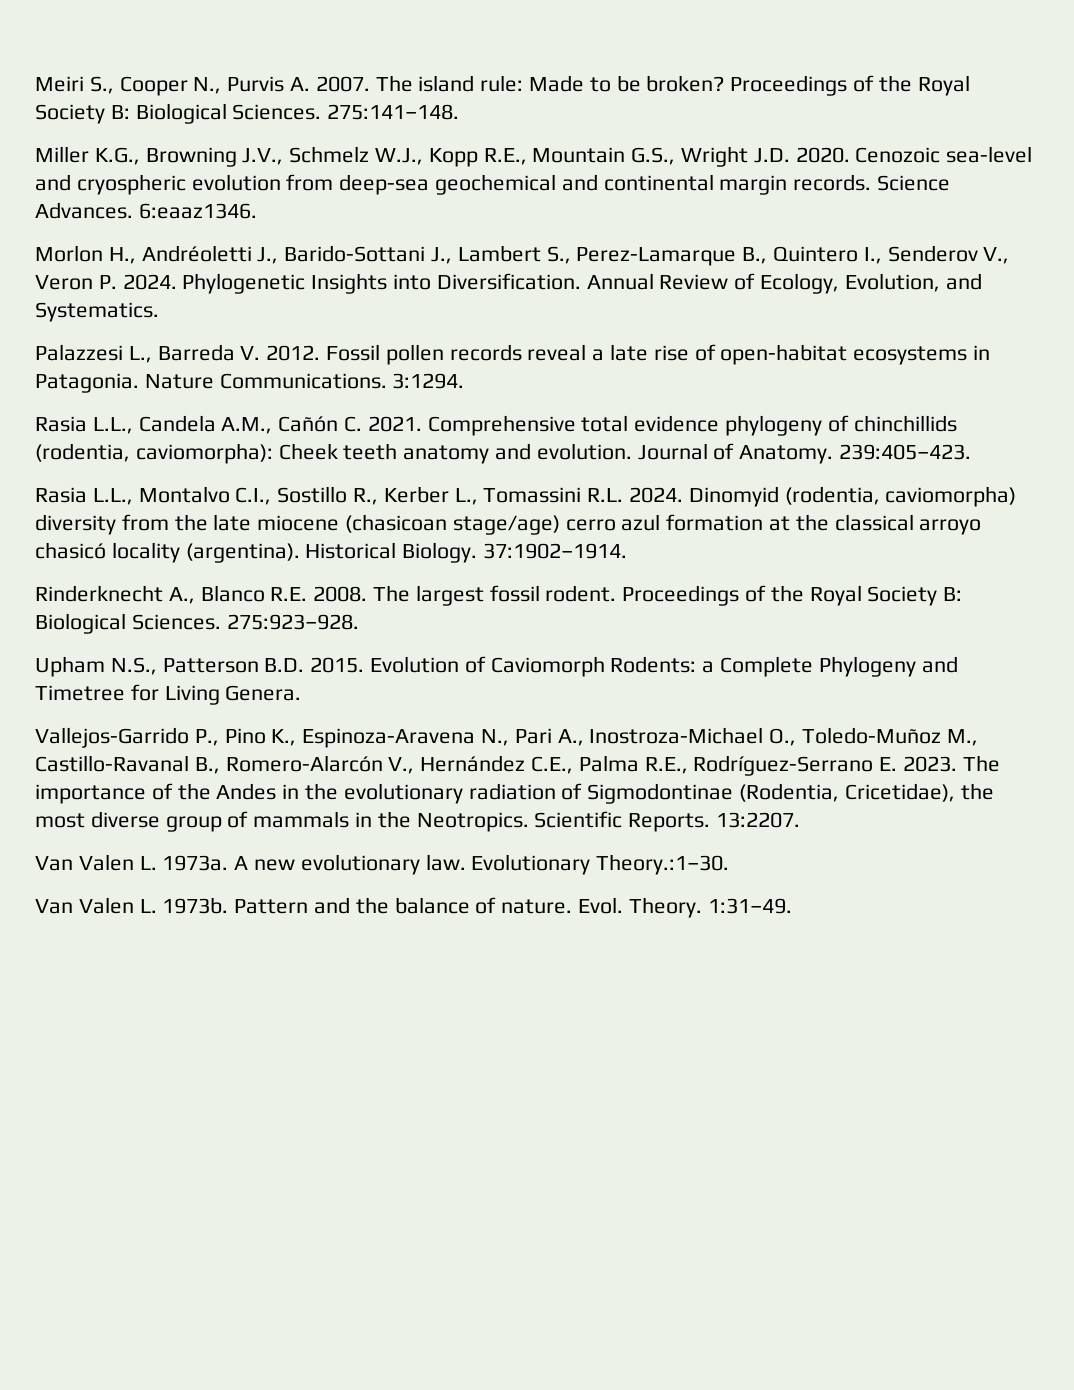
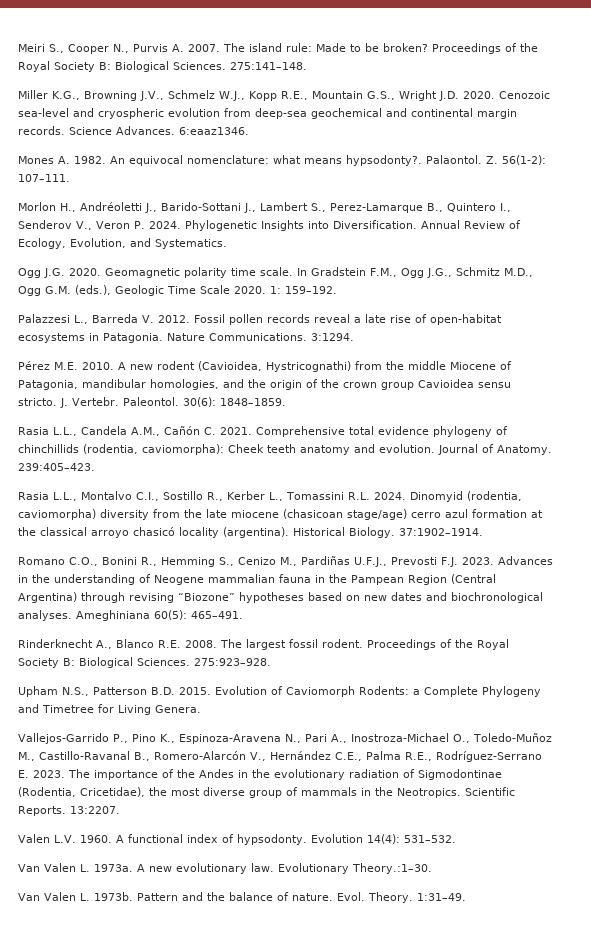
(257, 211) none -> [18,155,546,166] [18,174,70,182] // Mones A. 1982. An equivocal nomenclature: what means hypsodonty?. Palaontol. Z. 56(1-2): 107–111.
(159, 312) none -> [18,267,533,278] [18,285,337,296] // Ogg J.G. 2020. Geomagnetic polarity time scale. In Gradstein F.M., Ogg J.G., Schmitz M.D., Ogg G.M. (eds.), Geologic Time Scale 2020. 1: 159–192.
(465, 381) none -> [18,361,512,372] [18,379,511,390] [18,397,286,408] // Pérez M.E. 2010. A new rodent (Cavioidea, Hystricognathi) from the middle Miocene of Patagonia, mandibular homologies, and the origin of the crown group Cavioidea sensu stricto. J. Vertebr. Paleontol. 30(6): 1848–1859.
(628, 551) none -> [18,556,553,567] [18,574,496,585] [18,592,543,603] [18,610,243,621] // Romano C.O., Bonini R., Hemming S., Cenizo M., Pardiñas U.F.J., Prevosti F.J. 2023. Advances in the understanding of Neogene mammalian fauna in the Pampean Region (Central Argentina) through revising “Biozone” hypotheses based on new dates and biochronological analyses. Ameghiniana 60(5): 465–491.
(801, 820) none -> [18,834,456,845] // Valen L.V. 1960. A functional index of hypsodonty. Evolution 14(4): 531–532.

